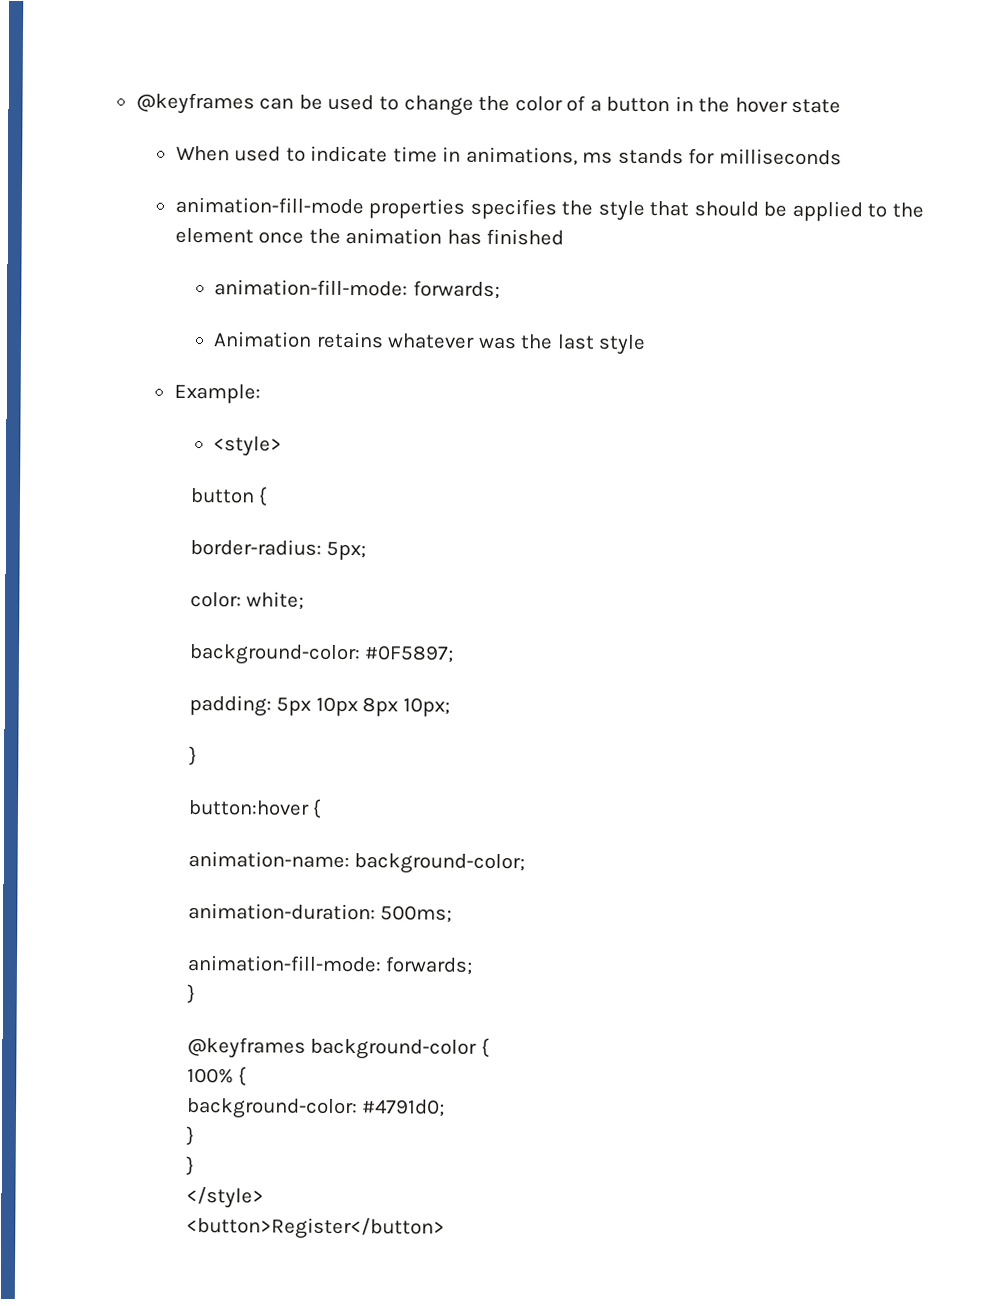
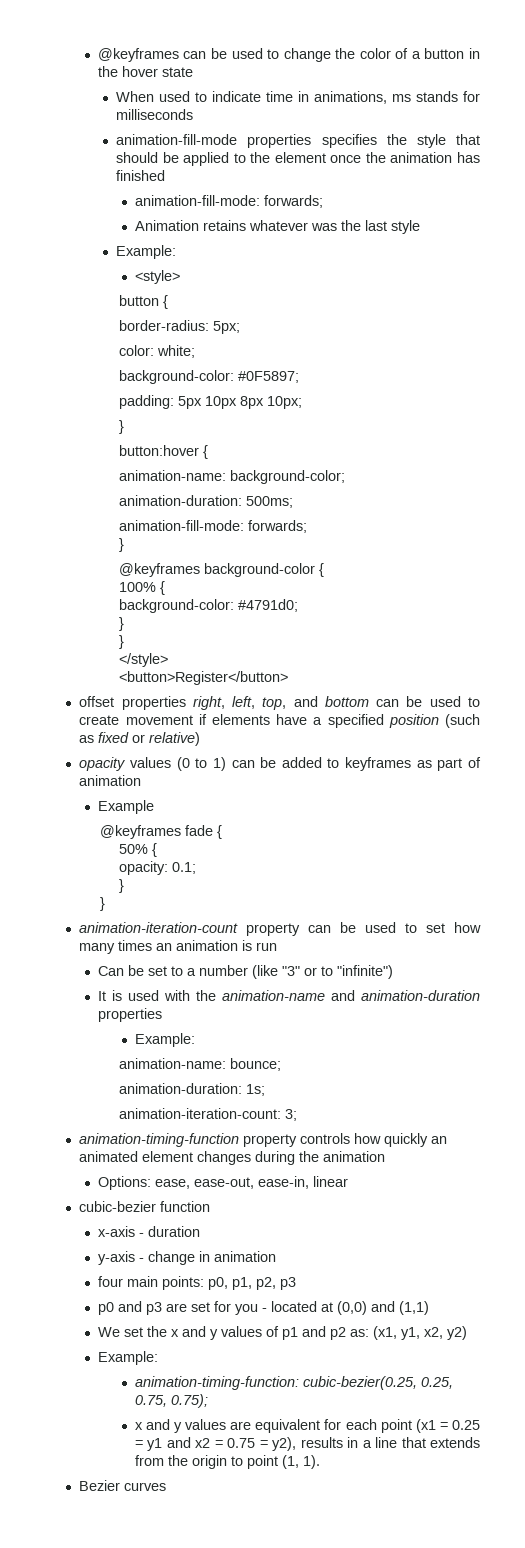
(445, 1228) none -> [79,696,481,710] [79,714,481,728] [79,732,201,746] [79,757,482,771] [79,775,142,786] [97,800,154,814] [100,825,223,839] [118,843,157,857] [118,861,196,875] [118,879,124,893] [100,897,106,911] [79,922,481,936] [79,940,278,954] [97,965,393,979] [97,990,480,1001] [97,1008,162,1022] [134,1033,195,1047] [118,1058,281,1071] [118,1083,265,1096] [118,1108,297,1121] [79,1133,448,1147] [79,1151,386,1165] [97,1176,348,1190] [79,1201,211,1212] [97,1226,200,1237] [97,1251,276,1265] [97,1276,296,1290] [97,1301,429,1315] [97,1326,467,1340] [97,1351,158,1365] [134,1376,453,1390] [134,1394,208,1408] [134,1419,481,1433] [134,1437,481,1451] [134,1455,320,1469] [79,1480,167,1491] // offset properties right, left, top, and bottom can be used to create movement if elements have a specified position (such as fixed or relative) // opacity values (0 to 1) can be added to keyframes as part of animation // Example // @keyframes fade { // 50% { // opacity: 0.1; // } // } // animation-iteration-count property can be used to set how many times an animation is run // Can be set to a number (like "3" or to "infinite") // It is used with the animation-name and animation-duration properties // Example: // animation-name: bounce; // animation-duration: 1s; // animation-iteration-count: 3; // animation-timing-function property controls how quickly an animated element changes during the animation // Options: ease, ease-out, ease-in, linear // cubic-bezier function // x-axis - duration // y-axis - change in animation // four main points: p0, p1, p2, p3 // p0 and p3 are set for you - located at (0,0) and (1,1) // We set the x and y values of p1 and p2 as: (x1, y1, x2, y2) // Example: // animation-timing-function: cubic-bezier(0.25, 0.25, 0.75, 0.75); // x and y values are equivalent for each point (x1 = 0.25 = y1 and x2 = 0.75 = y2), results in a line that extends from the origin to point (1, 1). // Bezier curves

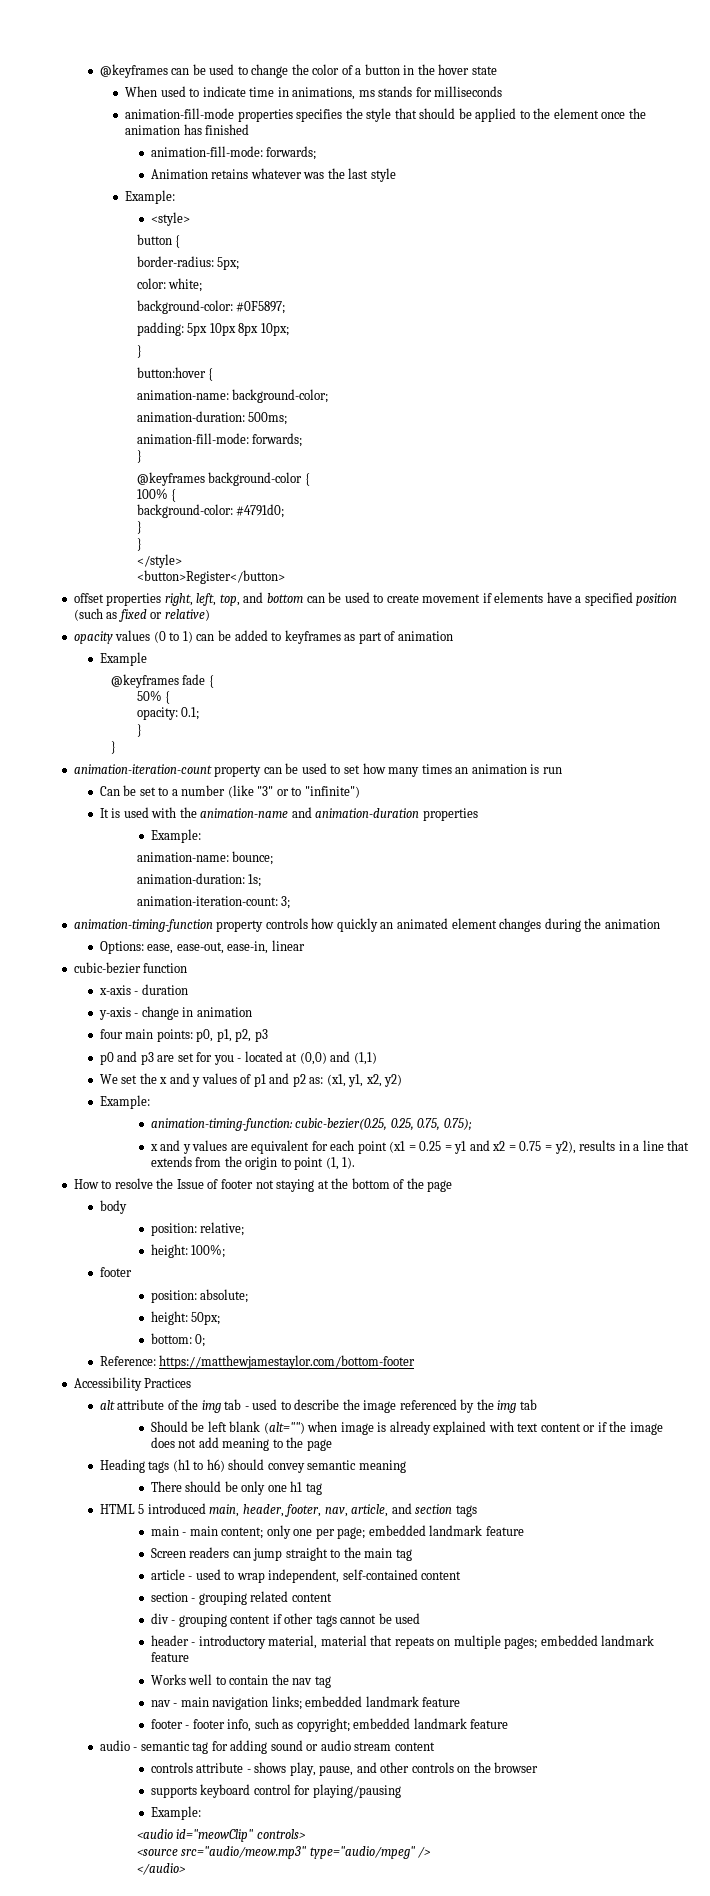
[79,1480,167,1491] Bezier curves -> [73,1178,453,1192] [99,1200,127,1214] [150,1222,245,1236] [150,1244,226,1258] [99,1267,132,1277] [150,1289,249,1303] [150,1311,221,1325] [150,1333,206,1347] [99,1355,416,1369] [73,1377,192,1391] [99,1399,537,1413] [150,1421,663,1435] [150,1437,332,1451] [99,1459,406,1473] [150,1481,322,1495] [99,1503,477,1517] [150,1525,524,1539] [150,1547,412,1561] [150,1569,462,1583] [150,1591,332,1605] [150,1613,421,1627] [150,1635,655,1649] [150,1652,189,1662] [150,1674,331,1688] [150,1696,461,1710] [150,1718,509,1732] [99,1740,435,1754] [150,1762,539,1776] [150,1784,401,1798] [150,1806,201,1820] [136,1829,306,1842] [136,1846,432,1859] [136,1863,186,1875] How to resolve the Issue of footer not staying at the bottom of the page // body // position: relative; // height: 100%; // footer // position: absolute; // height: 50px; // bottom: 0; // Reference: https://matthewjamestaylor.com/bottom-footer // Accessibility Practices // alt attribute of the img tab - used to describe the image referenced by the img tab // Should be left blank (alt="") when image is already explained with text content or if the image does not add meaning to the page // Heading tags (h1 to h6) should convey semantic meaning // There should be only one h1 tag // HTML 5 introduced main, header, footer, nav, article, and section tags // main - main content; only one per page; embedded landmark feature // Screen readers can jump straight to the main tag // article - used to wrap independent, self-contained content // section - grouping related content // div - grouping content if other tags cannot be used // header - introductory material, material that repeats on multiple pages; embedded landmark feature // Works well to contain the nav tag // nav - main navigation links; embedded landmark feature // footer - footer info, such as copyright; embedded landmark feature // audio - semantic tag for adding sound or audio stream content // controls attribute - shows play, pause, and other controls on the browser // supports keyboard control for playing/pausing // Example: // <audio id="meowClip" controls> // <source src="audio/meow.mp3" type="audio/mpeg" /> // </audio>

